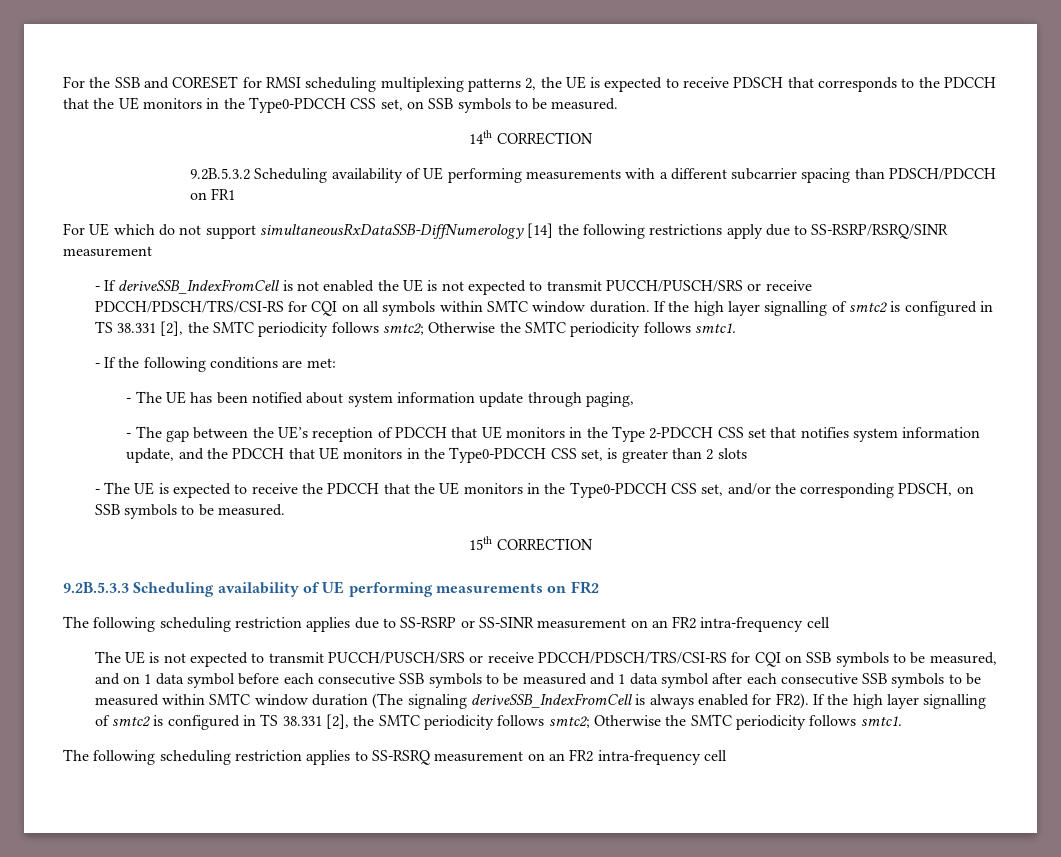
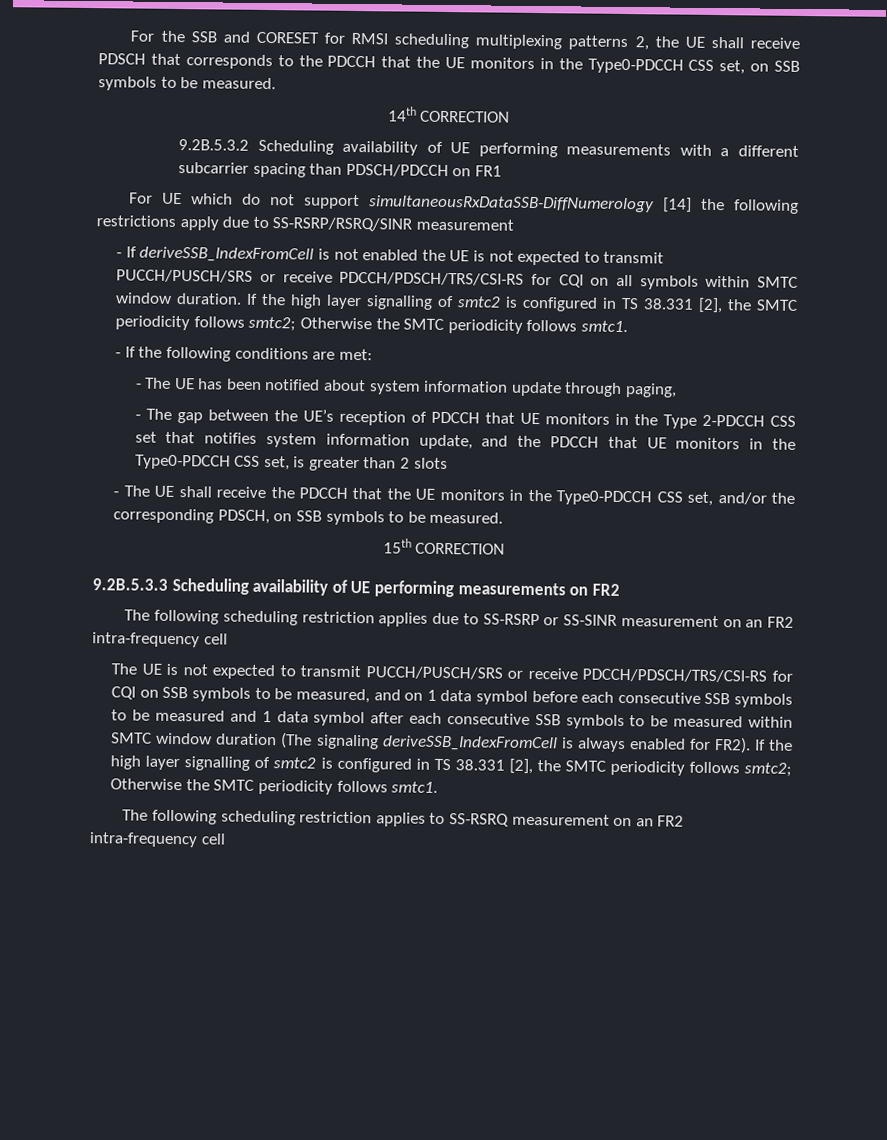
[590,77,679,92] is expected to -> [710,36,744,49] shall
[158,483,248,498] is expected to -> [178,486,212,498] shall

